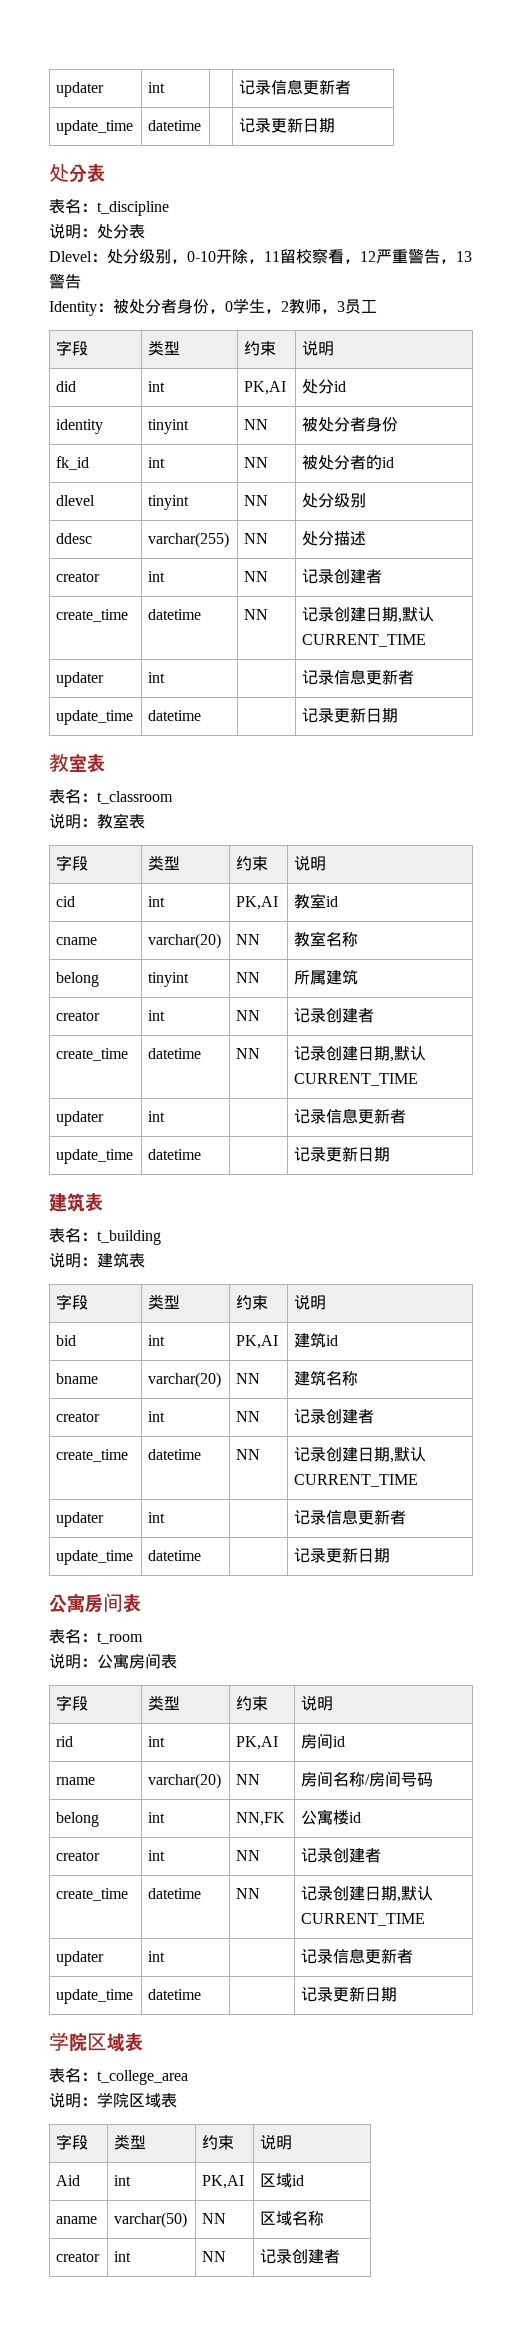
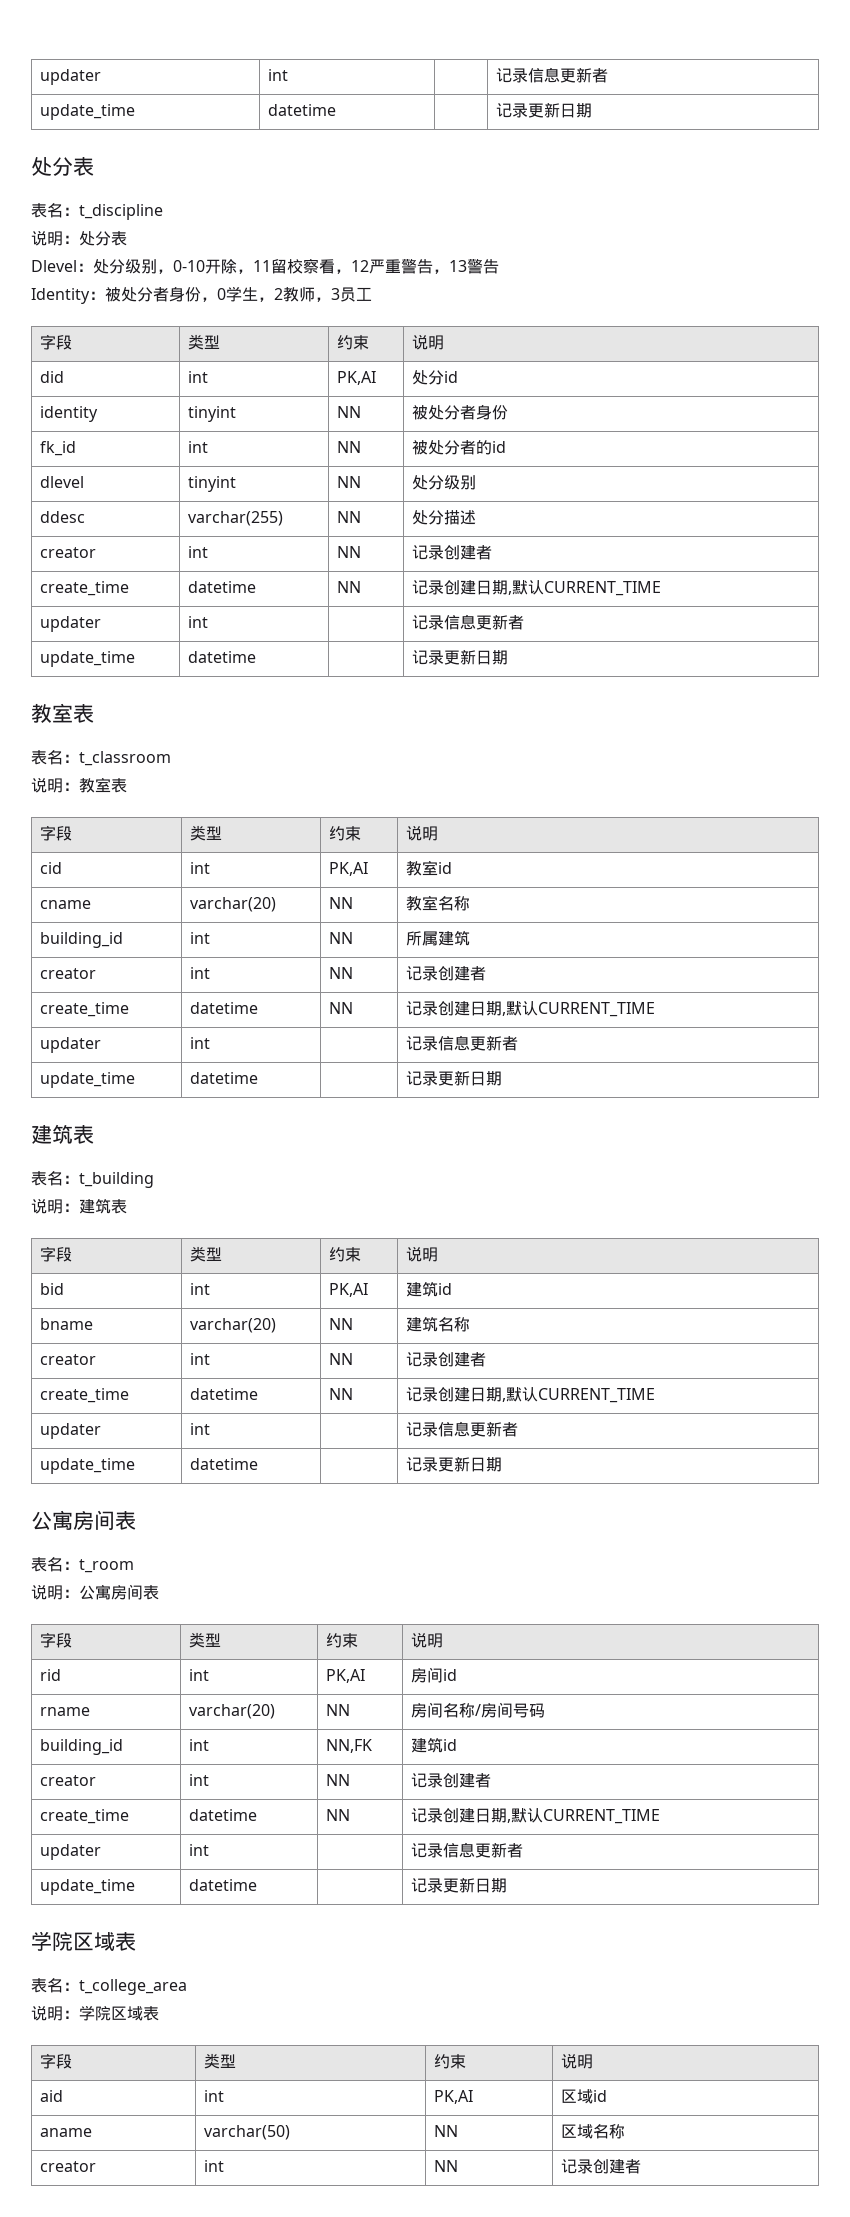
[56,972,100,987] [148,972,190,987] belong | tinyint -> [40,932,124,948] [190,932,211,944] building_id | int
[56,1812,100,1827] belong -> [40,1739,124,1755] building_id
[301,1809,350,1825] 公寓楼 -> [411,1737,444,1753] 建筑
[56,2175,81,2186] Aid -> [40,2090,64,2102] aid

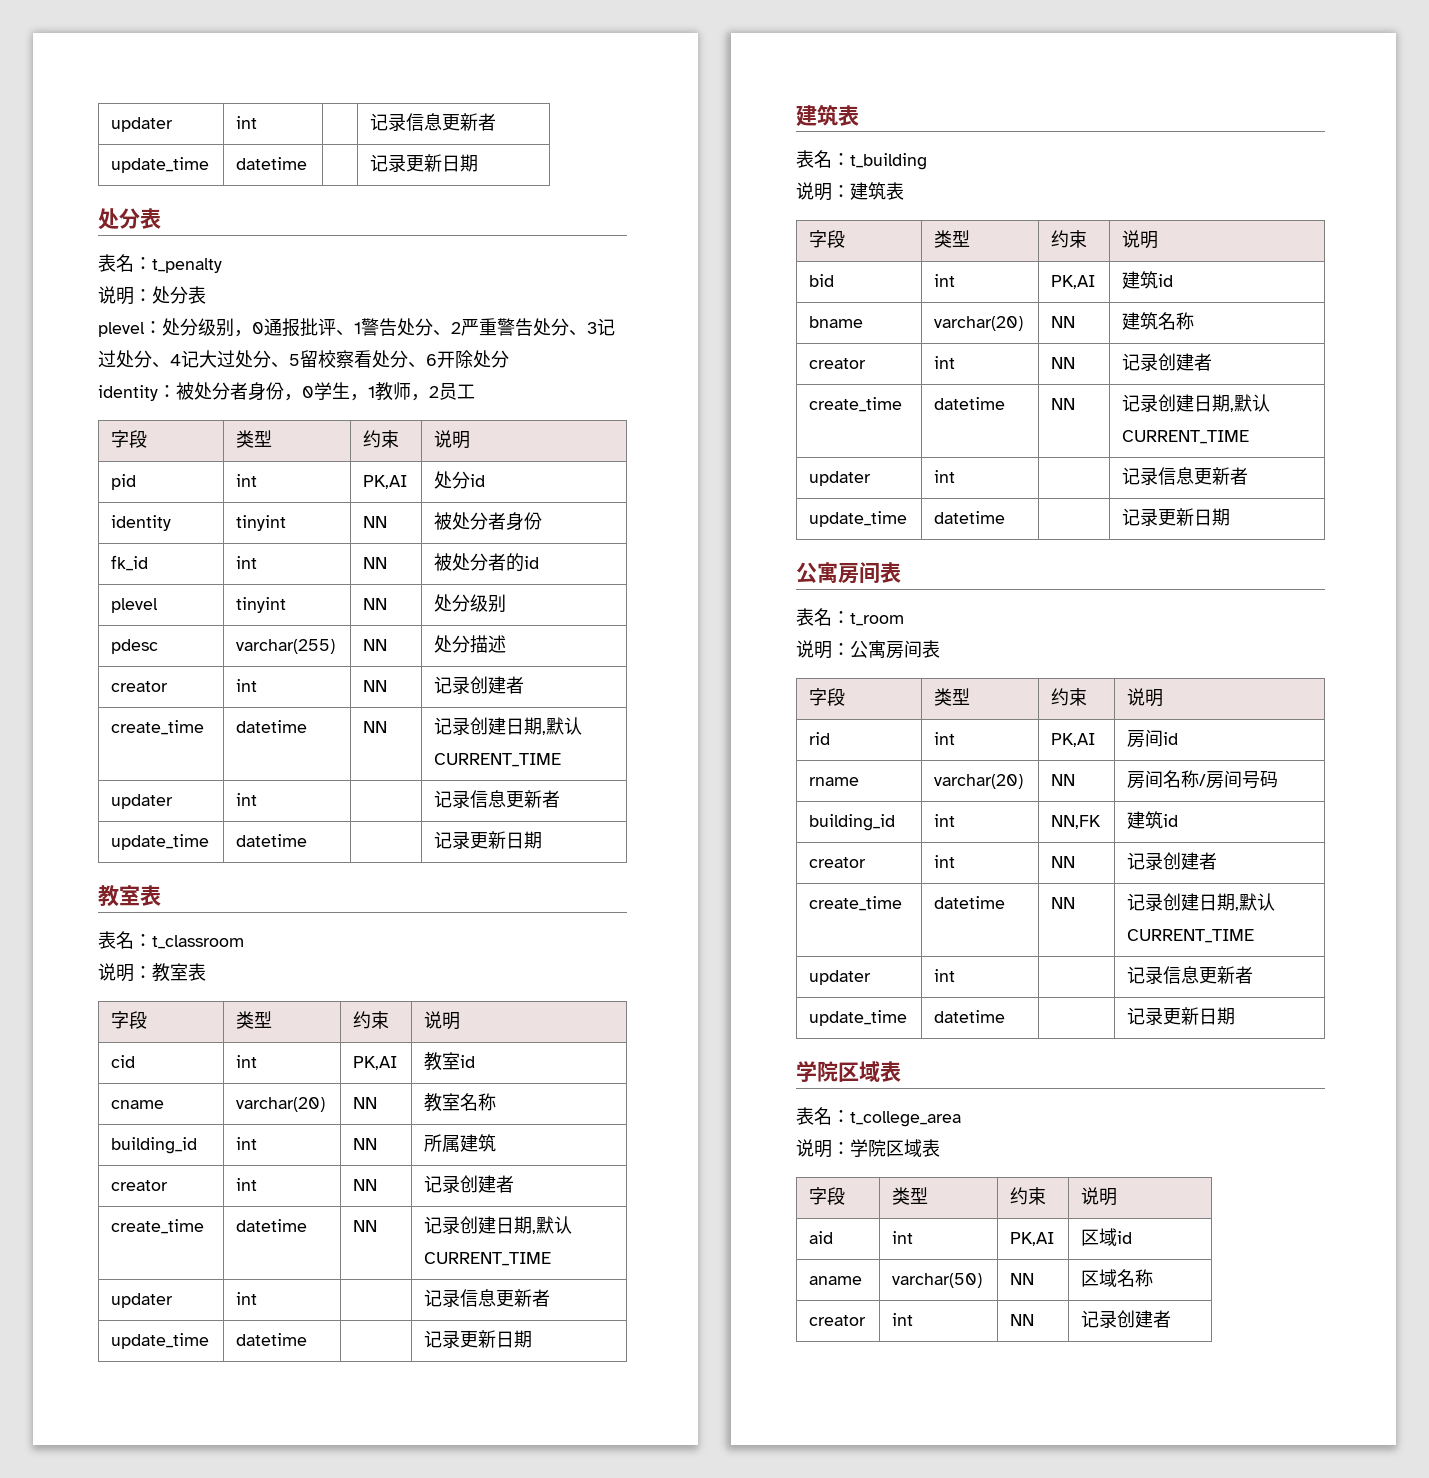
[79,204,163,220] t_discipline -> [152,258,222,273] t_penalty
[31,260,77,272] Dlevel -> [98,322,145,337] plevel
[173,258,499,274] [31,288,90,304] 0-10开除，11留校察看，12严重警告，13警告 // Identity -> [252,318,615,337] [98,350,509,369] [98,385,158,401] 0通报批评、1警告处分、2严重警告处分、3记过处分、4记大过处分、5留校察看处分、6开除处分 // identity
[274,287,340,302] 2教师，3 -> [368,382,439,401] 1教师，2
[40,371,65,383] did -> [111,474,137,490] pid
[40,476,85,488] dlevel -> [111,598,159,613] plevel
[40,511,86,523] ddesc -> [111,639,159,654] pdesc

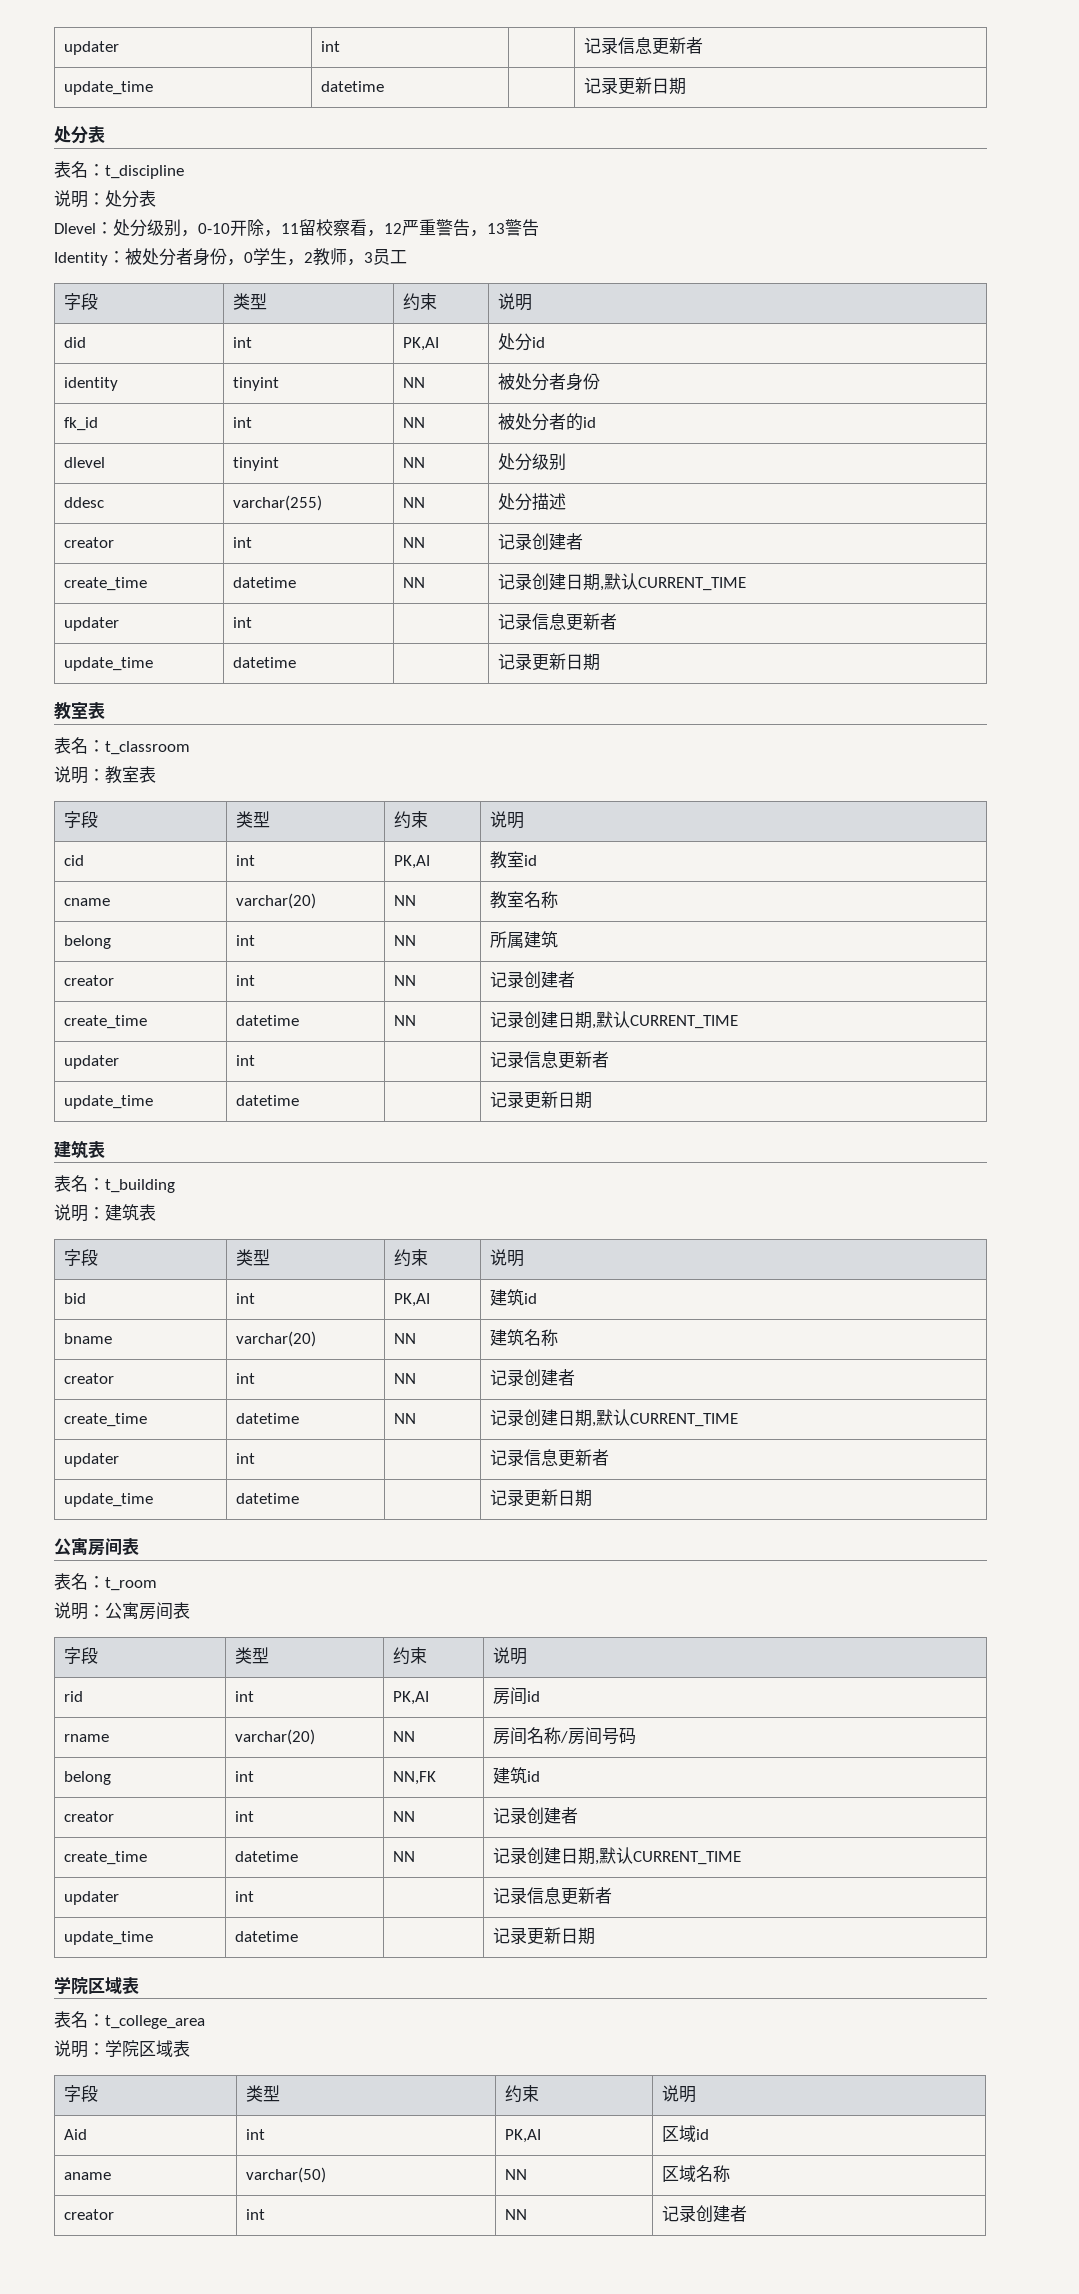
[152,258,222,273] t_penalty -> [105,165,184,179] t_discipline
[98,322,145,337] plevel -> [54,223,96,234] Dlevel
[252,318,615,337] [98,350,509,369] [98,385,158,401] 0通报批评、1警告处分、2严重警告处分、3记过处分、4记大过处分、5留校察看处分、6开除处分 // identity -> [198,219,539,237] [54,252,108,266] 0-10开除，11留校察看，12严重警告，13警告 // Identity
[368,382,439,401] 1教师，2 -> [304,248,373,266] 2教师，3
[111,474,137,490] pid -> [64,337,87,348] did
[111,598,159,613] plevel -> [64,457,106,468] dlevel
[111,639,159,654] pdesc -> [64,497,105,508] ddesc
[111,1137,198,1154] building_id -> [64,935,112,949] belong
[809,814,896,831] building_id -> [64,1771,112,1785] belong
[809,1231,834,1244] aid -> [64,2129,88,2140] Aid

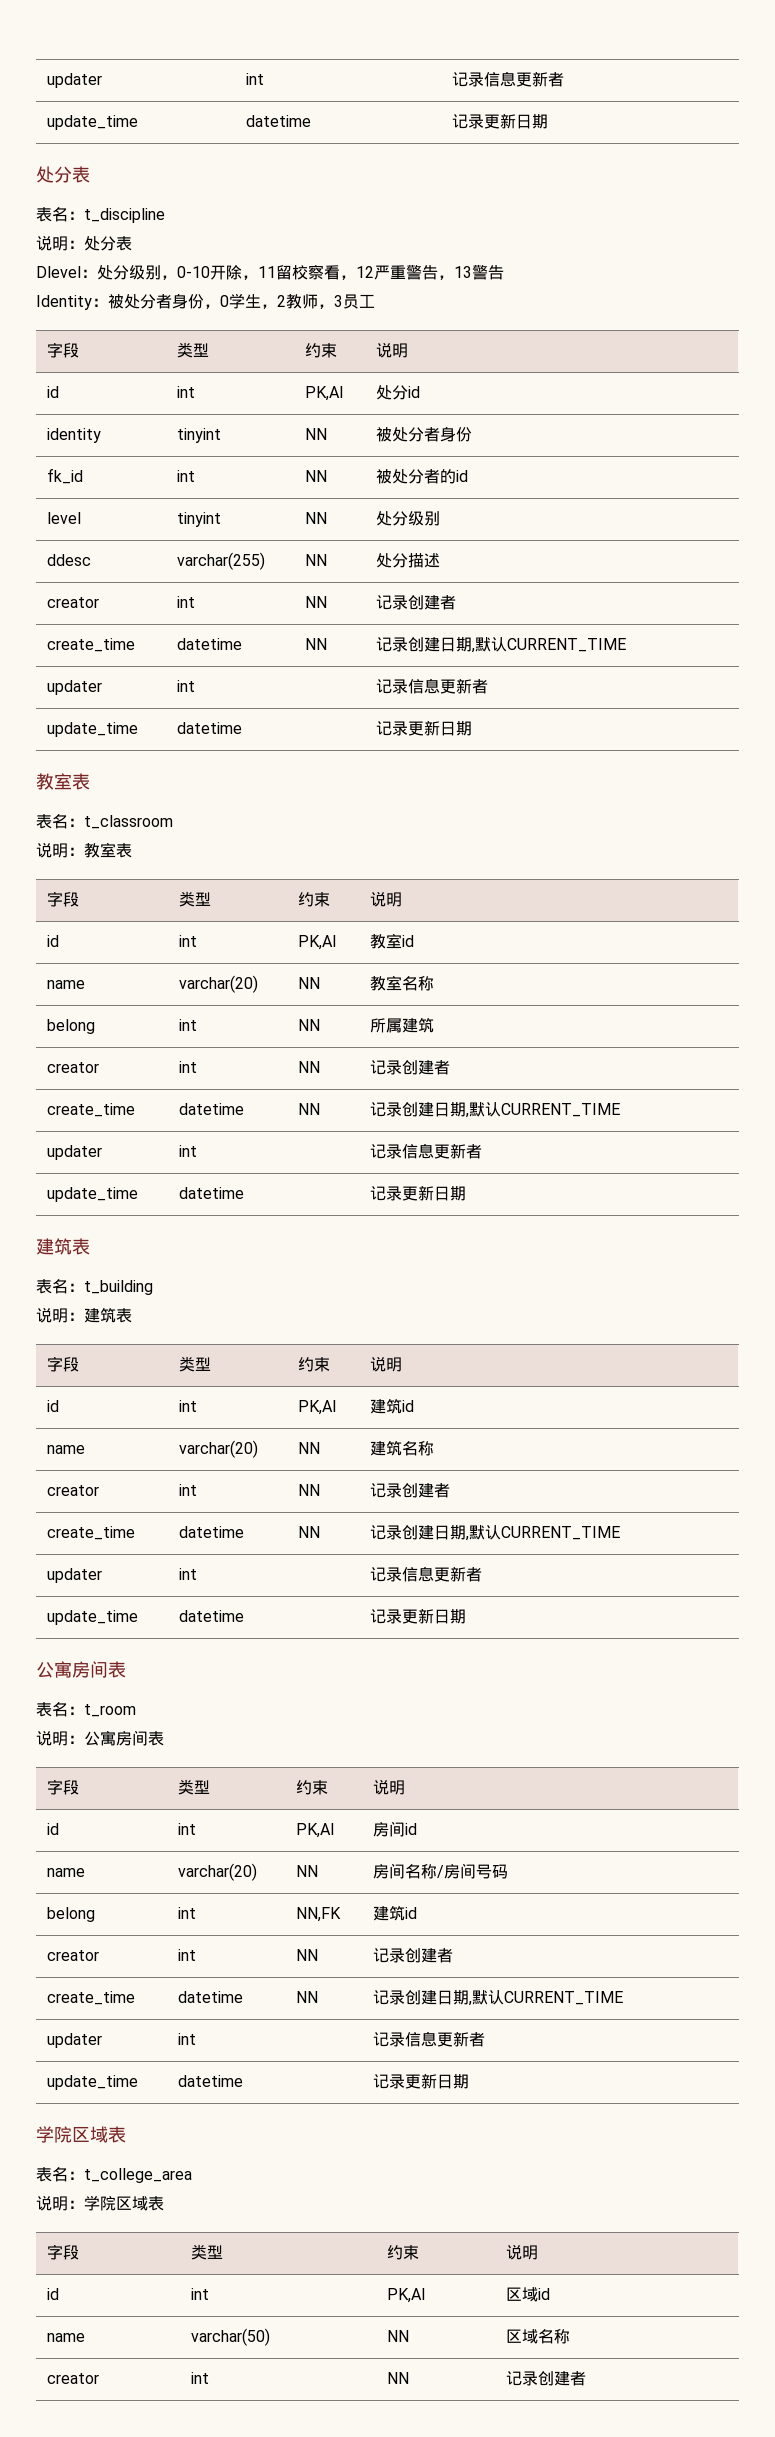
[64,337,87,348] did -> [46,386,59,398] id
[64,457,106,468] dlevel -> [46,512,81,524] level
[64,855,85,866] cid -> [46,935,59,947] id
[64,898,111,906] cname -> [46,980,85,989] name
[64,1293,87,1304] bid -> [46,1400,59,1412] id
[64,1333,113,1344] bname -> [46,1445,85,1454] name
[64,1691,84,1702] rid -> [46,1823,59,1835] id
[64,1734,110,1742] rname -> [46,1868,85,1877] name
[64,2129,88,2140] Aid -> [46,2288,59,2300] id
[64,2172,112,2180] aname -> [46,2333,85,2342] name

